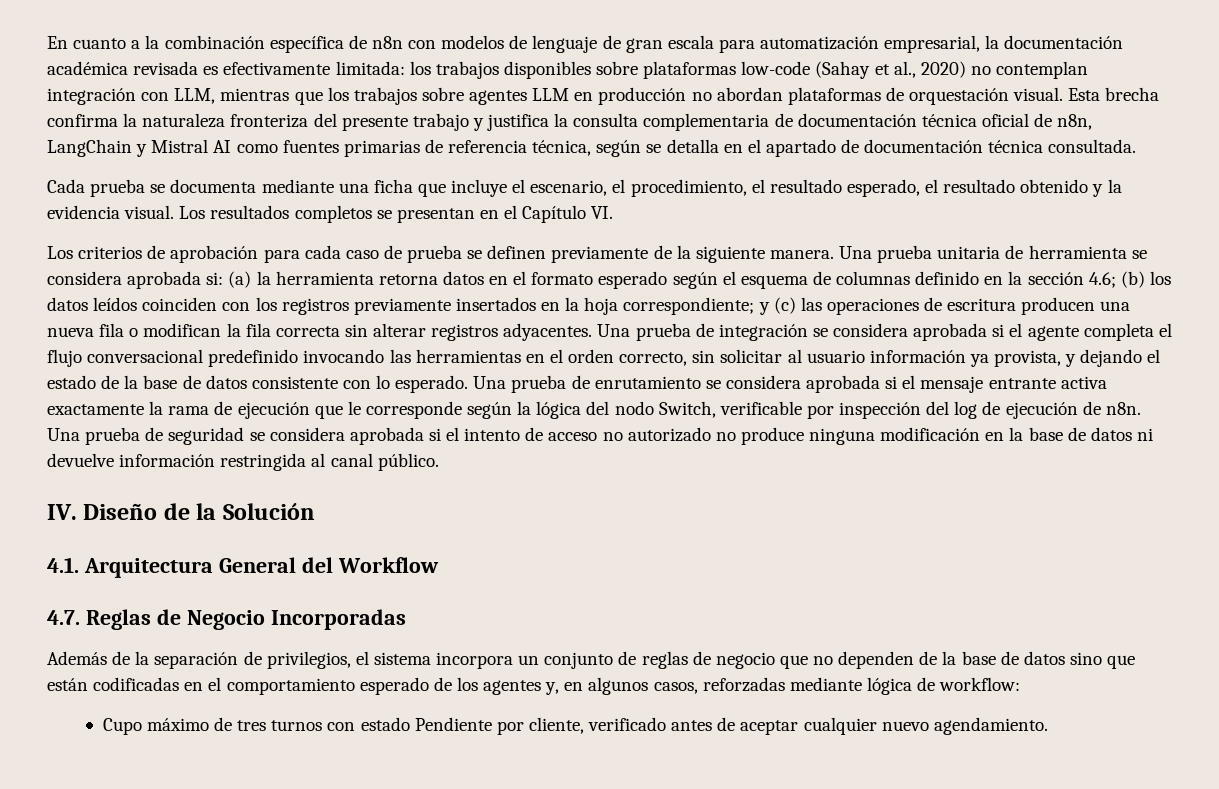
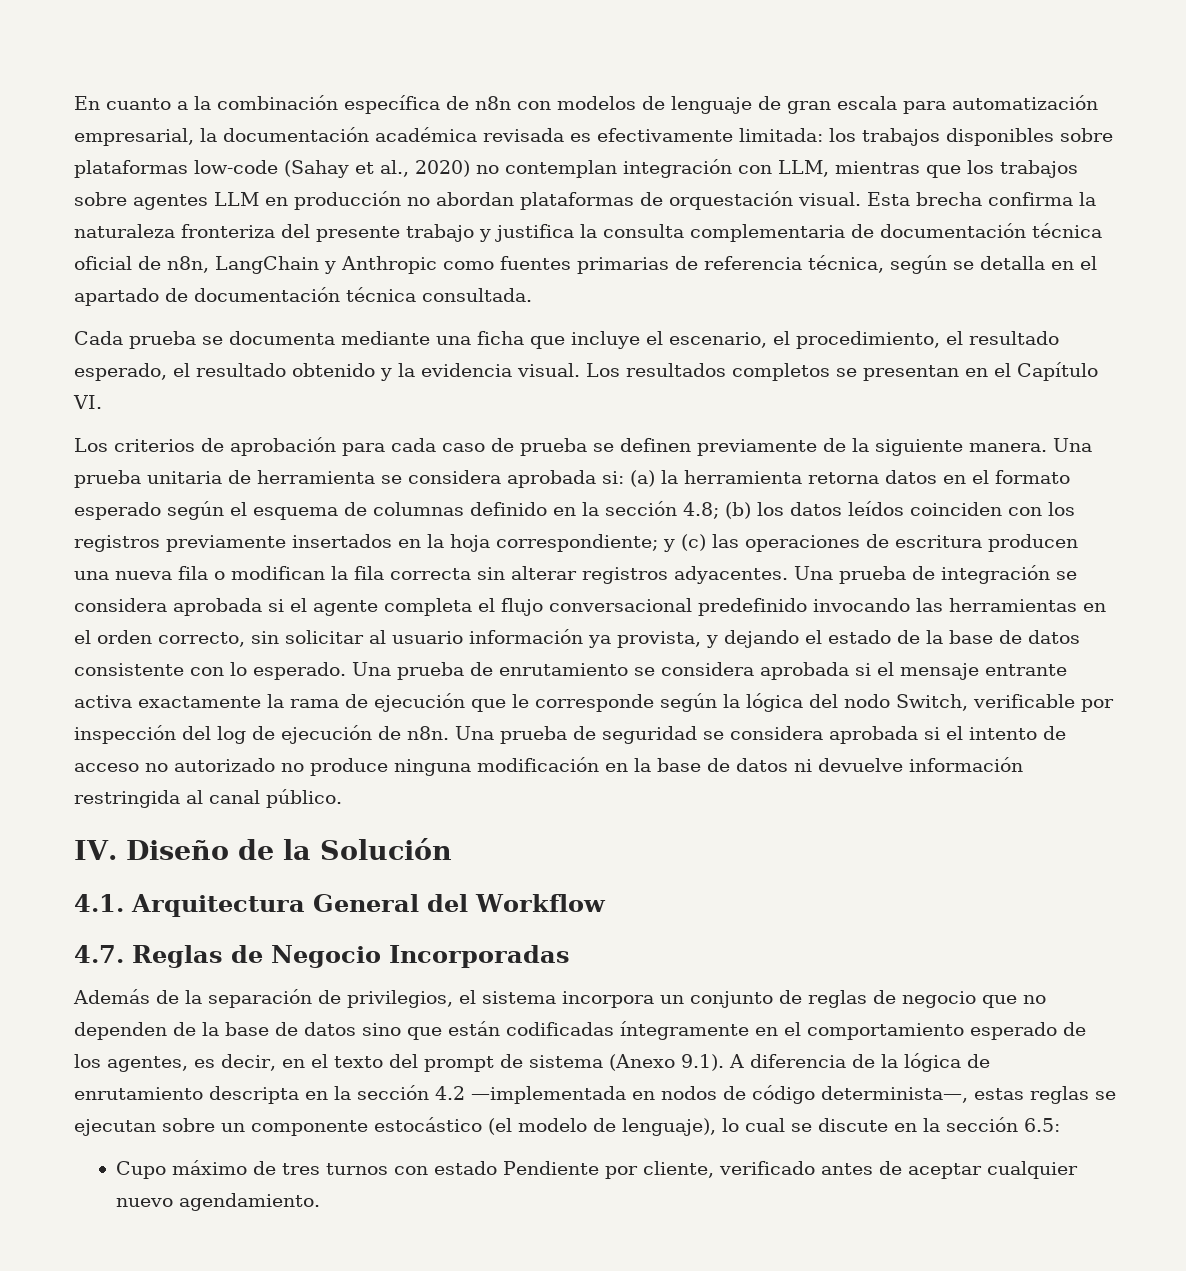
[151,139,232,153] Mistral AI -> [341,256,437,274] Anthropic
[1088,272,1116,288] 4.6; -> [683,502,719,519] 4.8;
(180, 684) none -> [620,1021,749,1040] íntegramente
[483,677,1021,695] agentes y, en algunos casos, reforzadas mediante lógica de workflow: -> [107,1053,990,1072] [74,1085,1116,1104] [74,1117,1060,1136] agentes, es decir, en el texto del prompt de sistema (Anexo 9.1). A diferencia de la lógica de enrutamiento descripta en la sección 4.2 —implementada en nodos de código determinista—, estas reglas se ejecutan sobre un componente estocástico (el modelo de lenguaje), lo cual se discute en la sección 6.5:

